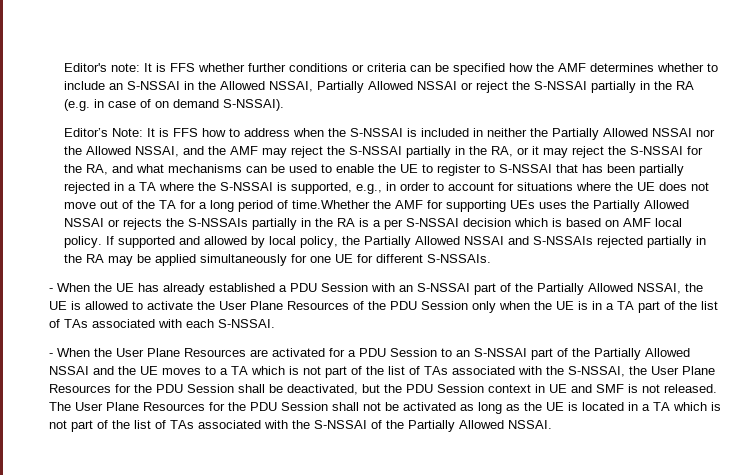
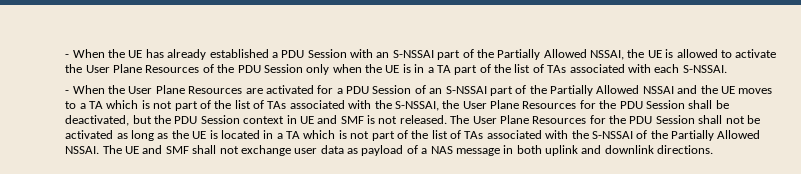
[64,63,719,75] [64,81,695,93] [64,99,285,111] [64,128,716,140] [64,146,704,158] [64,164,685,176] [64,182,710,194] [64,200,690,212] [64,218,683,230] [64,236,707,248] [64,254,492,266] Editor's note: It is FFS whether further conditions or criteria can be specified how the AMF determines whether to include an S-NSSAI in the Allowed NSSAI, Partially Allowed NSSAI or reject the S-NSSAI partially in the RA (e.g. in case of on demand S-NSSAI). // Editor’s Note: It is FFS how to address when the S-NSSAI is included in neither the Partially Allowed NSSAI nor the Allowed NSSAI, and the AMF may reject the S-NSSAI partially in the RA, or it may reject the S-NSSAI for the RA, and what mechanisms can be used to enable the UE to register to S-NSSAI that has been partially rejected in a TA where the S-NSSAI is supported, e.g., in order to account for situations where the UE does not move out of the TA for a long period of time.Whether the AMF for supporting UEs uses the Partially Allowed NSSAI or rejects the S-NSSAIs partially in the RA is a per S-NSSAI decision which is based on AMF local policy. If supported and allowed by local policy, the Partially Allowed NSSAI and S-NSSAIs rejected partially in the RA may be applied simultaneously for one UE for different S-NSSAIs. // -> (65, 56) none
[440,348,452,357] to -> [414,85,426,94] of
(552, 424) none -> [102,145,714,156] The UE and SMF shall not exchange user data as payload of a NAS message in both uplink and downlink directions.

